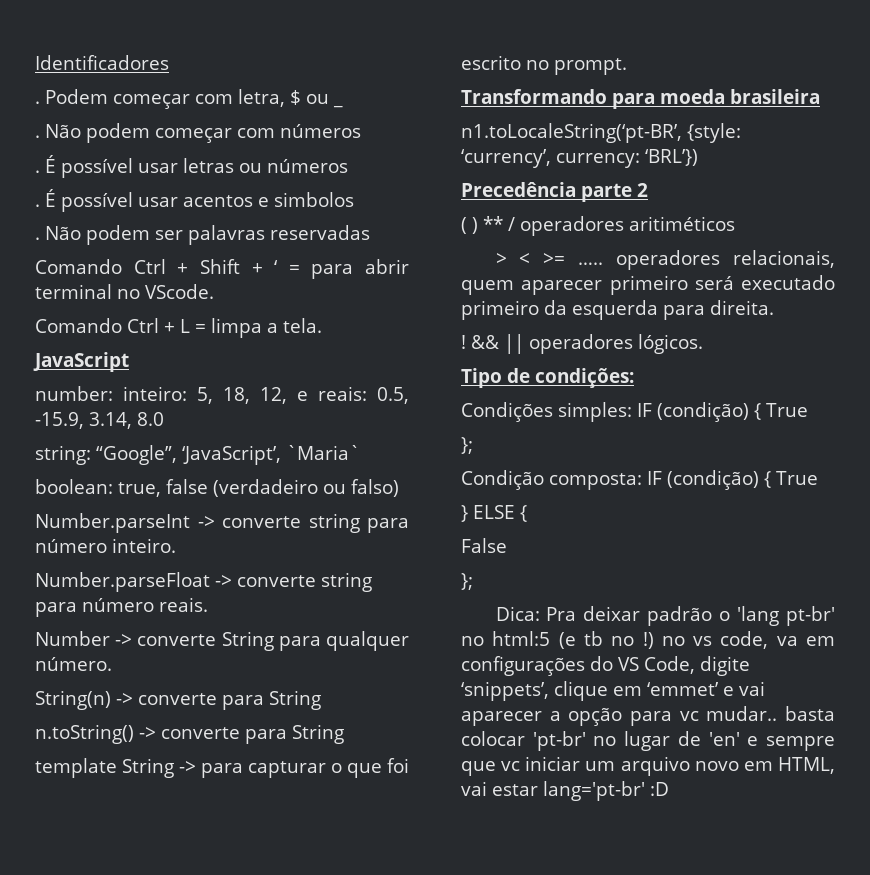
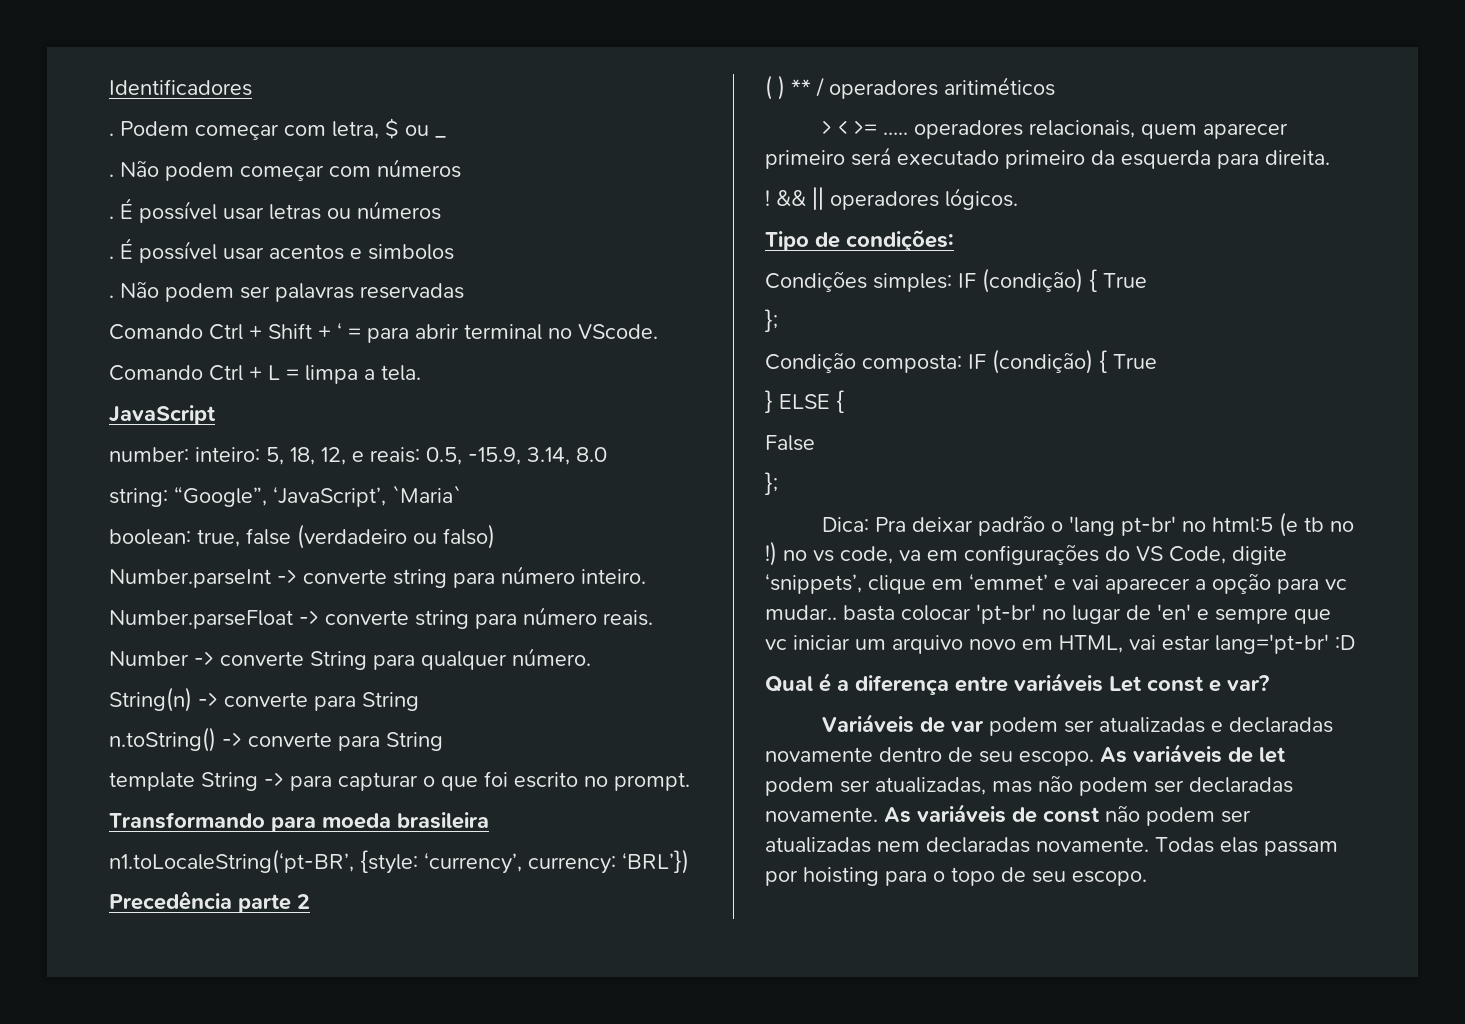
(670, 789) none -> [765,673,1269,695] [822,714,1334,736] [765,744,1286,766] [765,775,1293,796] [765,804,1251,826] [765,837,1338,856] [765,867,1147,886] // Qual é a diferença entre variáveis Let const e var? // Variáveis de var podem ser atualizadas e declaradas novamente dentro de seu escopo. As variáveis de let podem ser atualizadas, mas não podem ser declaradas novamente. As variáveis de const não podem ser atualizadas nem declaradas novamente. Todas elas passam por hoisting para o topo de seu escopo.

